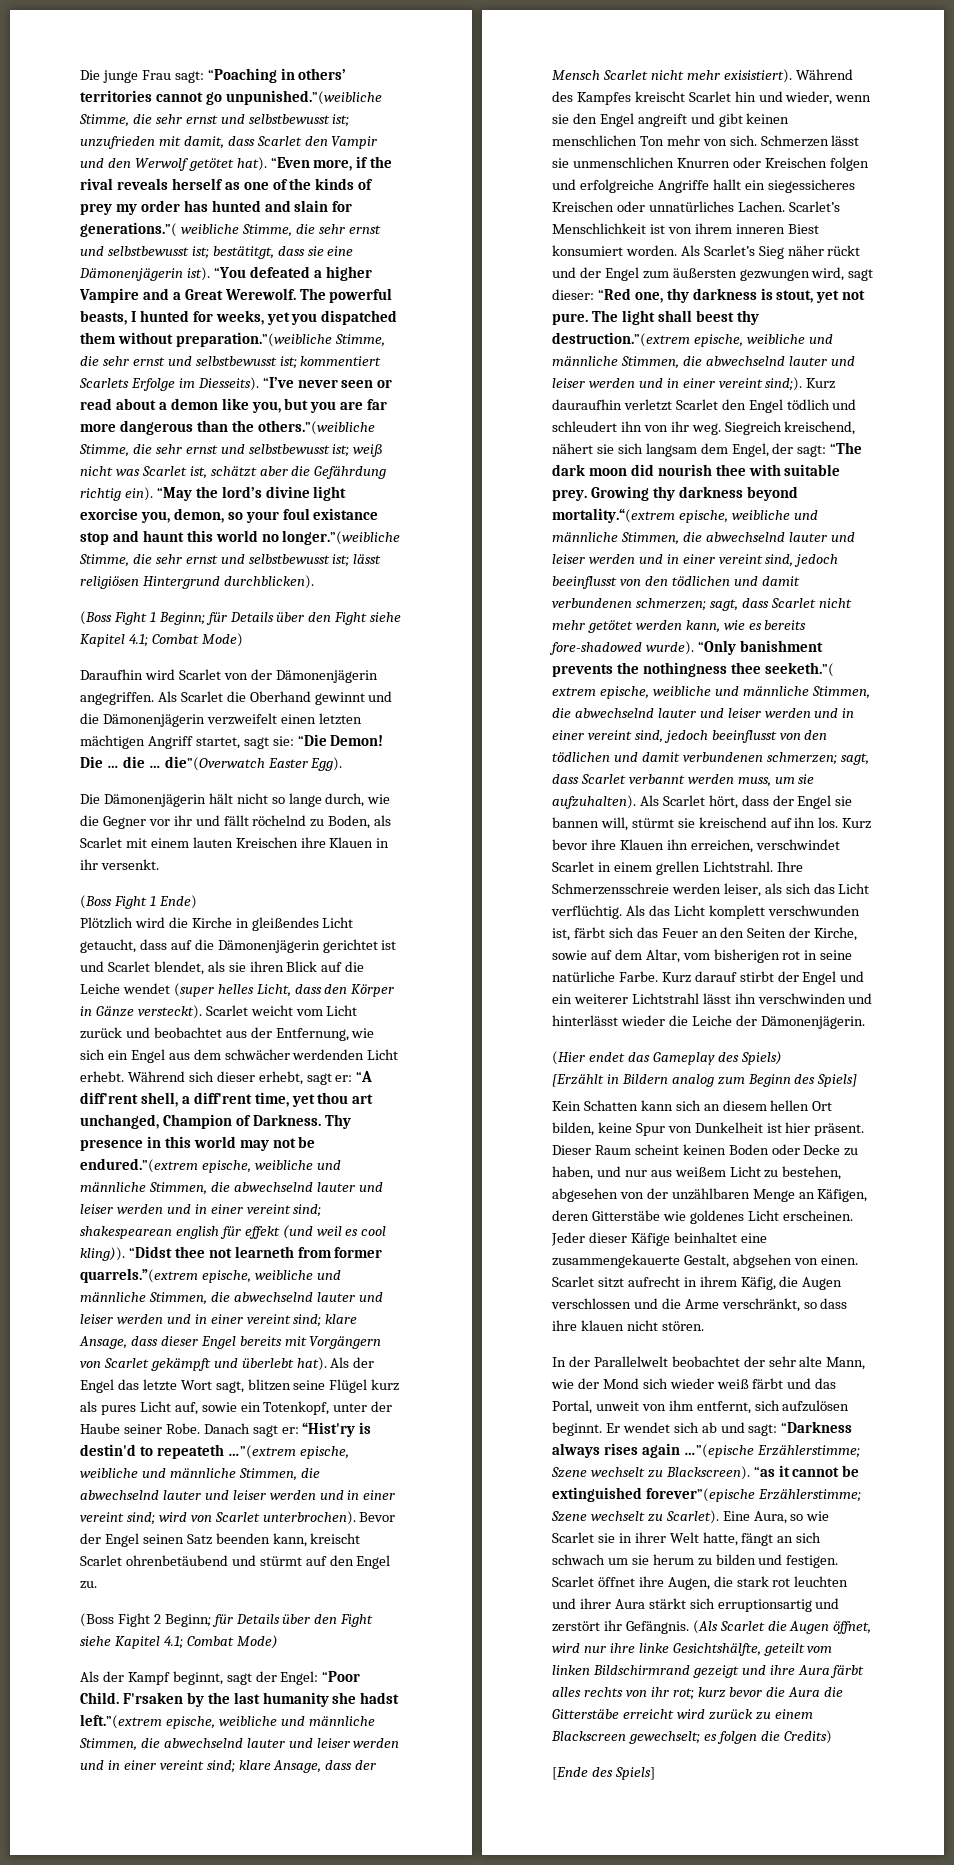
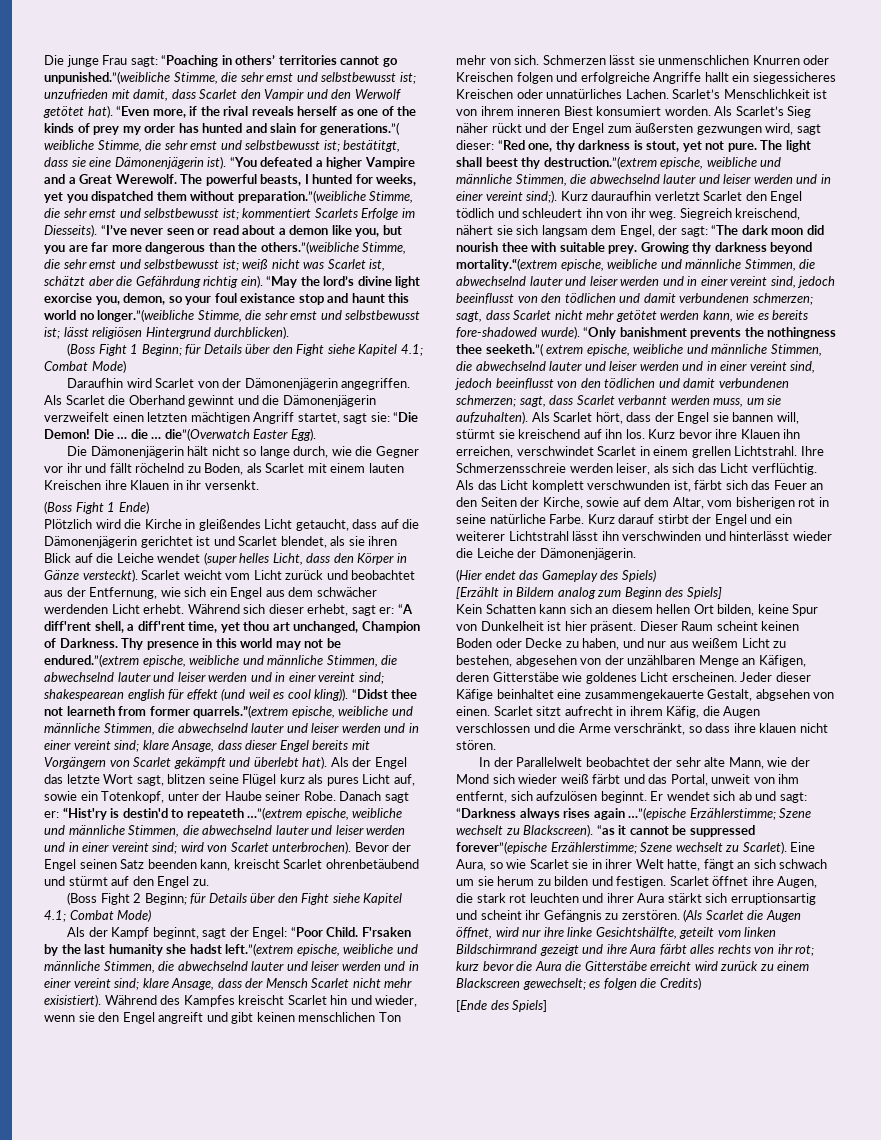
[552,1487,642,1502] extinguished -> [689,825,755,837] suppressed
[552,1620,689,1634] zerstört ihr Gefängnis. -> [480,910,680,922] scheint ihr Gefängnis zu zerstören.

